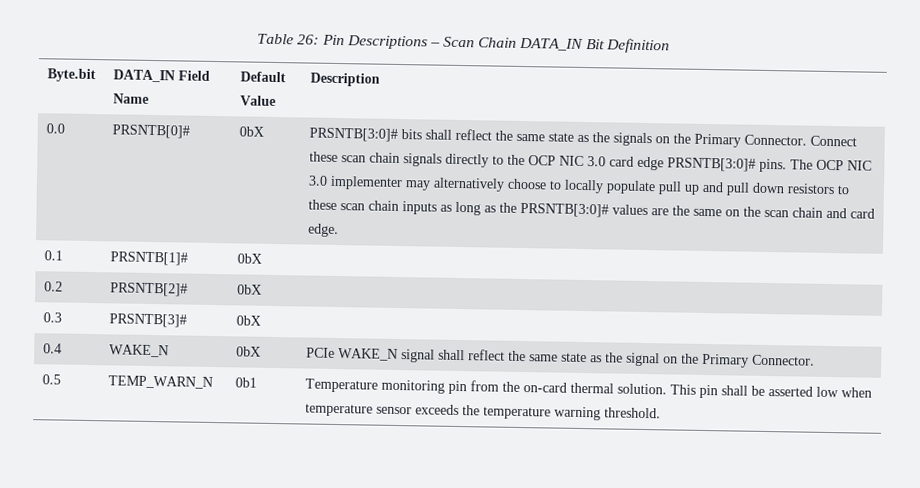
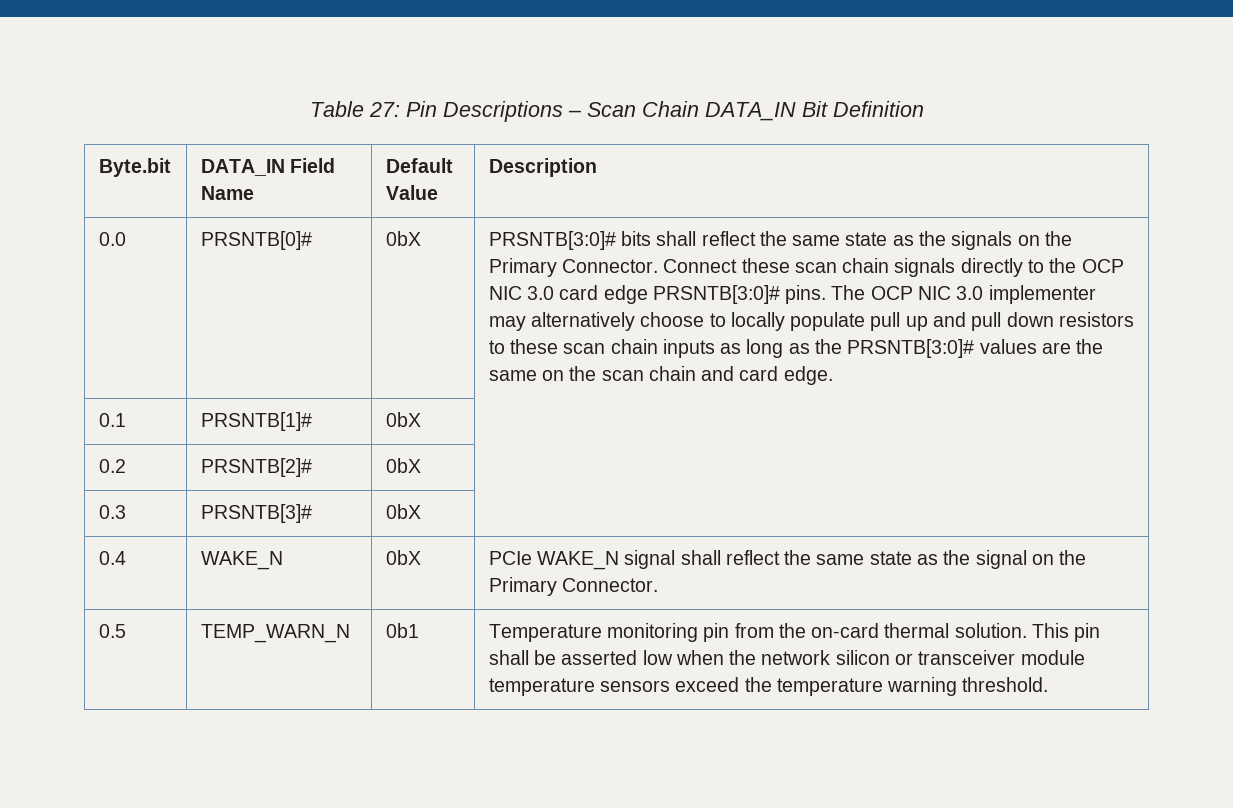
[297,34,320,45] 26: -> [368,102,400,117] 27:
[304,403,459,417] temperature sensor exceeds -> [729,650,1085,665] [488,677,740,696] the network silicon or transceiver module temperature sensors exceed

